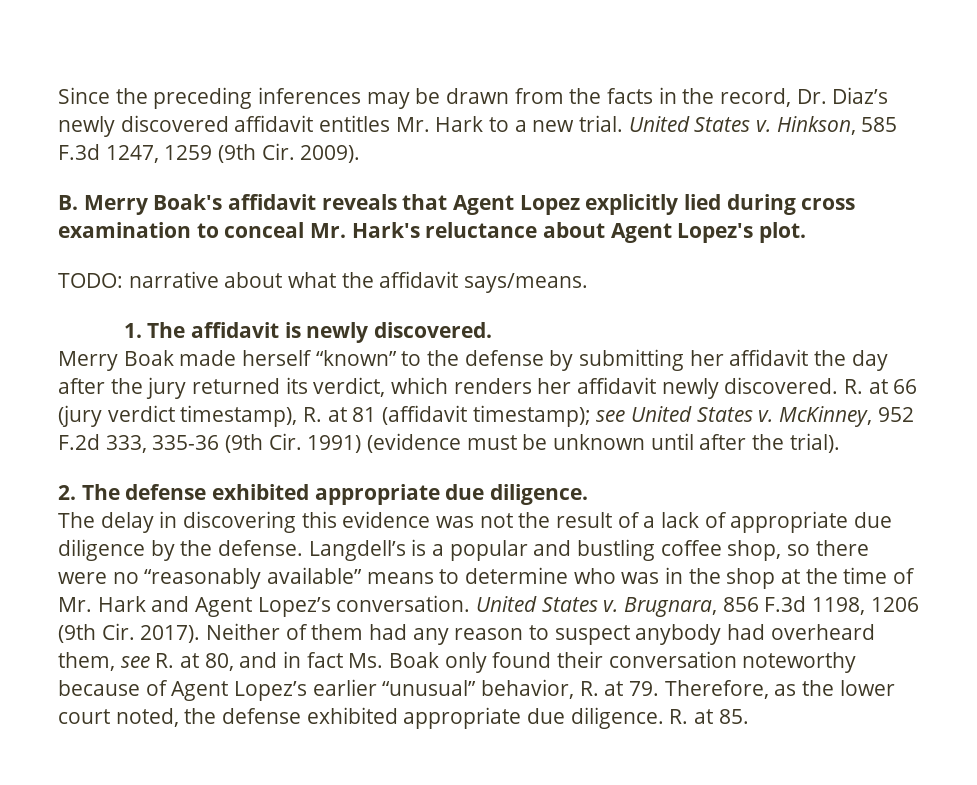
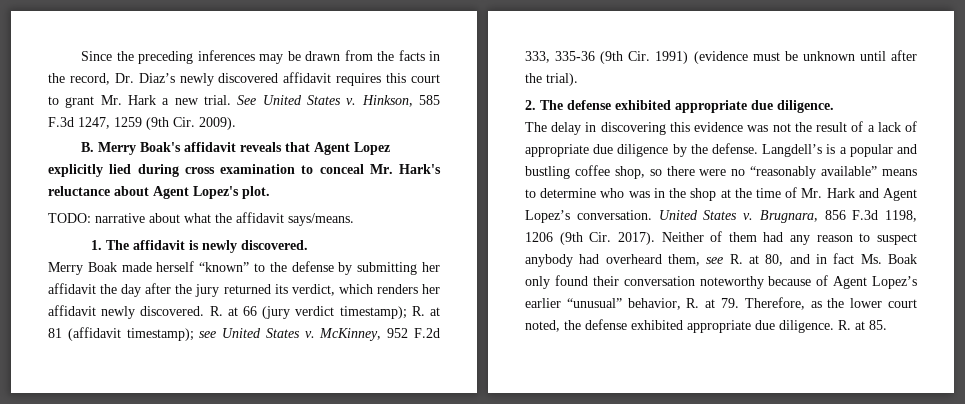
[319,115,510,132] entitles Mr. Hark to -> [336,73,441,86] [48,95,156,108] requires this court to grant Mr. Hark
(624, 123) none -> [237,95,257,105] See
[180,405,298,427] timestamp), -> [339,306,407,319] timestamp);

